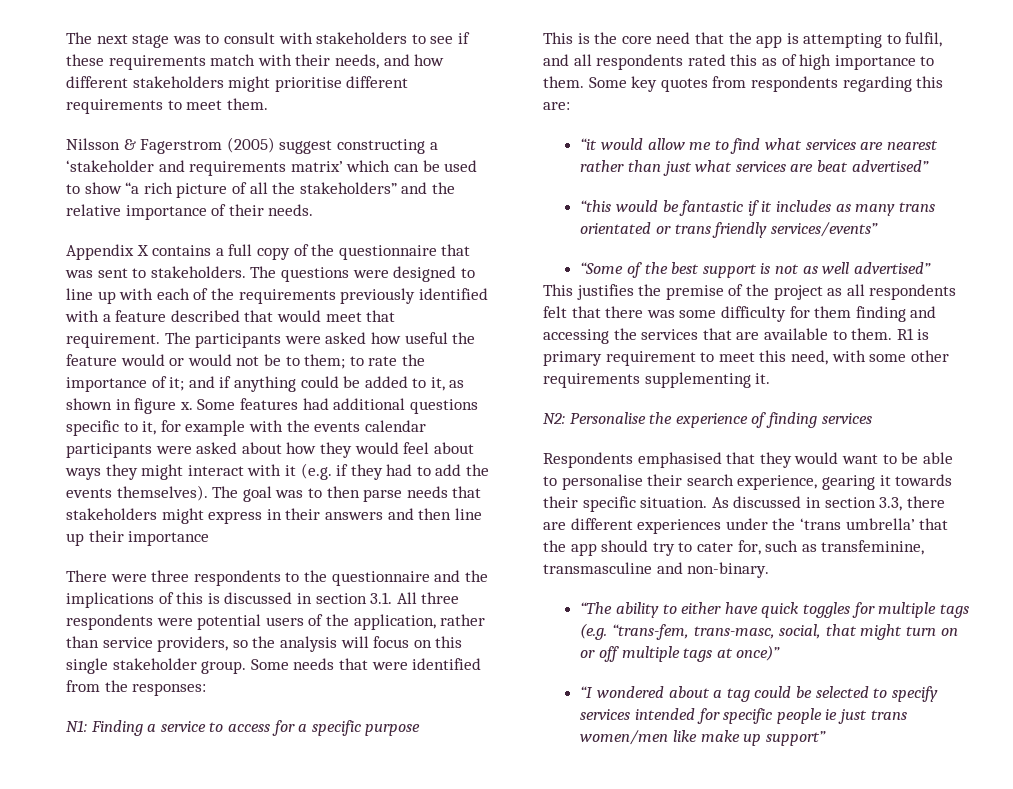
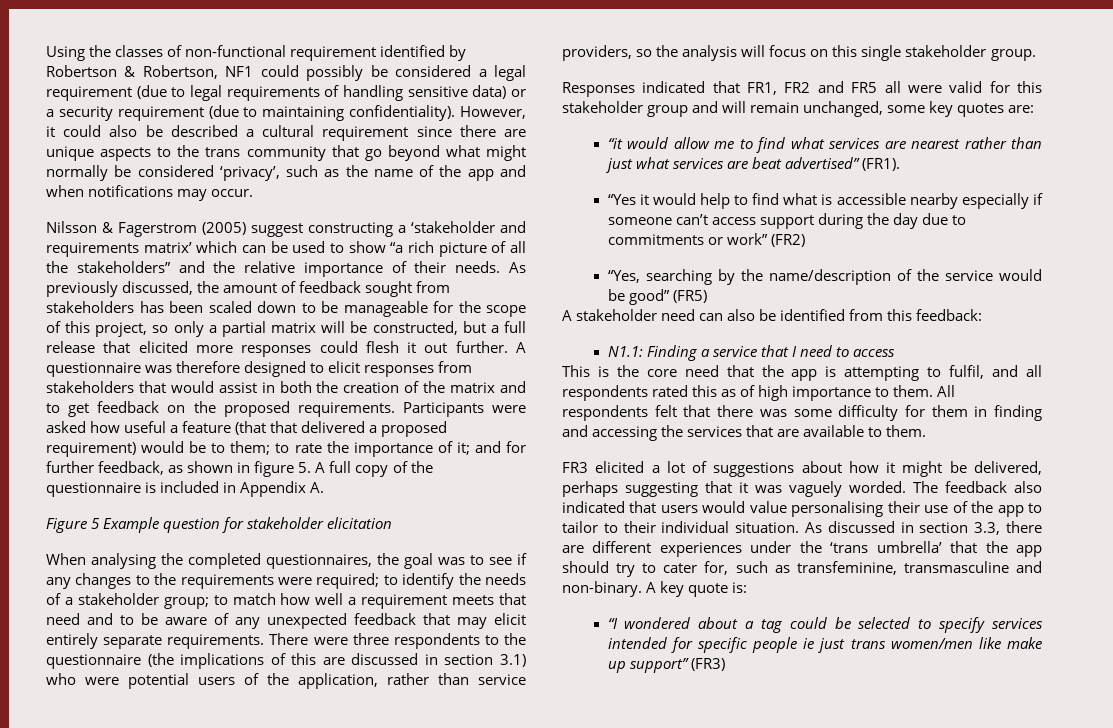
[66,32,470,48] [66,54,445,70] [66,76,409,92] [66,98,268,114] The next stage was to consult with stakeholders to see if these requirements match with their needs, and how different stakeholders might prioritise different requirements to meet them. -> [46,45,467,61] [46,65,526,81] [46,85,526,101] [46,105,527,121] [46,125,526,141] [46,145,527,161] [46,165,526,181] [46,185,254,201] Using the classes of non-functional requirement identified by Robertson & Robertson, NF1 could possibly be considered a legal requirement (due to legal requirements of handling sensitive data) or a security requirement (due to maintaining confidentiality). However, it could also be described a cultural requirement since there are unique aspects to the trans community that go beyond what might normally be considered ‘privacy’, such as the name of the app and when notifications may occur.
[66,244,471,260] [65,266,475,282] [66,288,488,304] [65,310,396,322] [66,332,476,348] [66,354,260,366] // Appendix X contains a full copy of the questionnaire that was sent to stakeholders. The questions were designed to line up with each of the requirements previously identified with a feature described that would meet that requirement. The participants were asked how useful the feature would or would not -> [508,262,526,273] [46,281,451,297] [46,301,526,317] [46,321,526,337] [46,341,527,357] [46,361,473,377] [46,381,527,393] [46,401,526,417] [46,421,448,437] [46,441,185,457] As previously discussed, the amount of feedback sought from stakeholders has been scaled down to be manageable for the scope of this project, so only a partial matrix will be constructed, but a full release that elicited more responses could flesh it out further. A questionnaire was therefore designed to elicit responses from stakeholders that would assist in both the creation of the matrix and to get feedback on the proposed requirements. Participants were asked how useful a feature (that that delivered a proposed requirement) would
[219,376,465,392] [66,398,478,414] [66,420,426,436] [66,442,474,458] [65,463,490,480] [66,485,482,502] [66,508,482,524] [66,530,210,546] if anything could be added to it, as shown in figure x. Some features had additional questions specific to it, for example with the events calendar participants were asked about how they would feel about ways they might interact with it (e.g. if they had to add the events themselves). The goal was to then parse needs that stakeholders might express in their answers and then line up their importance // -> [505,441,526,453] [46,461,433,477] [46,481,325,497] [46,517,393,533] [46,553,527,569] [46,573,526,589] [46,593,527,609] [46,613,526,629] [46,633,265,649] for further feedback, as shown in figure 5. A full copy of the questionnaire is included in Appendix A. // Figure 5 Example question for stakeholder elicitation // When analysing the completed questionnaires, the goal was to see if any changes to the requirements were required; to identify the needs of a stakeholder group; to match how well a requirement meets that need and to be aware of any unexpected feedback that may elicit entirely separate requirements.
[434,570,488,582] and the -> [147,653,174,667] (the
[207,592,460,604] [66,614,153,630] is discussed in section 3.1. All three respondents -> [322,653,526,667] [46,673,76,685] are discussed in section 3.1) who
[250,658,482,670] [66,680,207,696] [66,720,421,736] Some needs that were identified from the responses: // N1: Finding a service to access for a specific purpose -> [562,81,1042,97] [562,101,1035,117] [607,137,1042,153] [605,157,900,173] [607,193,1043,209] [607,213,966,229] [607,233,805,247] [607,269,1042,285] [607,289,707,305] [562,309,983,321] [607,345,895,361] // Responses indicated that FR1, FR2 and FR5 all were valid for this stakeholder group and will remain unchanged, some key quotes are: // “it would allow me to find what services are nearest rather than just what services are beat advertised” (FR1). // “Yes it would help to find what is accessible nearby especially if someone can’t access support during the day due to commitments or work” (FR2) // “Yes, searching by the name/description of the service would be good” (FR5) // A stakeholder need can also be identified from this feedback: // N1.1: Finding a service that I need to access
[588,76,944,92] [543,102,570,110] [580,138,938,154] [580,160,929,176] [580,200,935,216] [580,222,878,238] [580,262,931,278] [543,284,865,300] Some key quotes from respondents regarding this are: // “it would allow me to find what services are nearest rather than just what services are beat advertised” // “this would be fantastic if it includes as many trans orientated or trans friendly services/events” // “Some of the best support is not as well advertised” // This justifies the premise of the project as all -> [937,385,956,397] All
(852, 312) none -> [974,406,988,417] in
[896,328,930,340] [543,350,949,366] [543,372,771,388] [543,412,872,428] [543,452,953,468] [543,474,953,490] [543,496,636,512] R1 is primary requirement to meet this need, with some other requirements supplementing it. // N2: Personalise the experience of finding services // Respondents emphasised that they would want to be able to personalise their search experience, gearing it towards their specific -> [562,461,1042,477] [562,481,1042,497] [562,501,1042,517] [562,521,730,533] // FR3 elicited a lot of suggestions about how it might be delivered, perhaps suggesting that it was vaguely worded. The feedback also indicated that users would value personalising their use of the app to tailor to their individual
[580,602,969,618] [580,623,958,640] [580,645,781,662] // “The ability to either have quick toggles for multiple tags (e.g. “trans-fem, trans-masc, social, that might turn on or off multiple tags at once)” -> [646,581,748,597] A key quote is:
(826, 738) none -> [690,658,725,671] (FR3)

